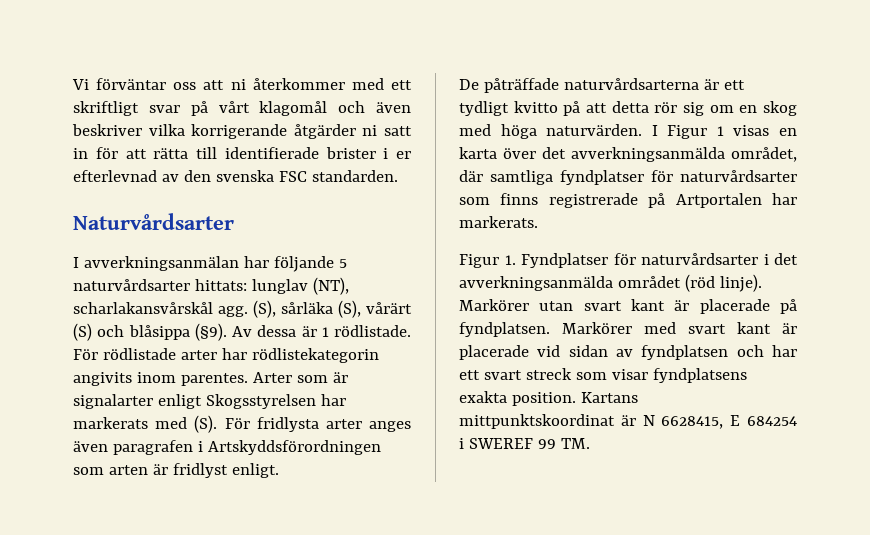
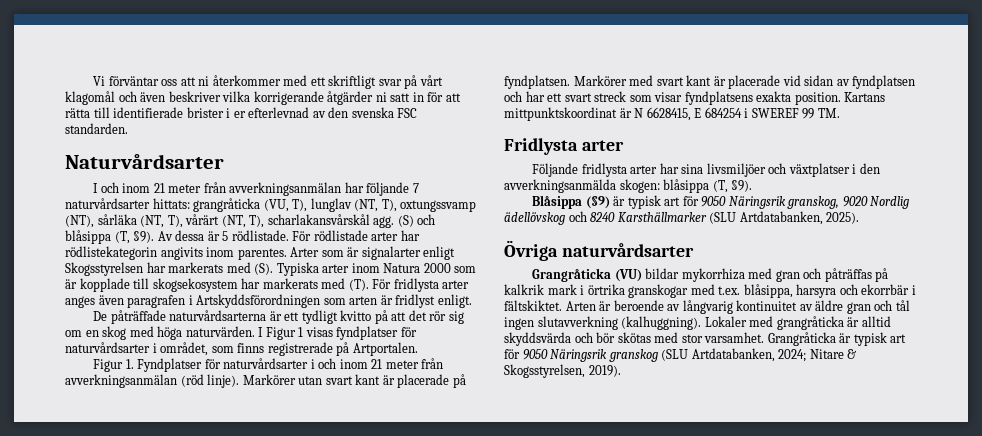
(79, 262) none -> [100,182,226,193] och inom 21 meter från
[338,259,347,268] 5 -> [412,183,419,193] 7
[251,277,349,295] [73,300,412,318] lunglav (NT), scharlakansvårskål agg. (S), sårläka (S), vårärt -> [193,198,477,212] [65,214,395,228] grangråticka (VU, T), lunglav (NT, T), oxtungssvamp (NT), sårläka (NT, T), vårärt (NT, T), scharlakansvårskål agg.
[194,323,227,341] (§9). -> [114,231,155,244] (T, §9).
[321,327,329,337] 1 -> [222,231,229,241] 5
(218, 424) none -> [276,262,477,276] [65,278,369,292] Typiska arter inom Natura 2000 som är kopplade till skogsekosystem har markerats med (T).
[611,101,649,113] detta -> [408,310,427,321] det
[779,128,797,136] [459,147,797,162] [459,170,553,185] en karta över det avverkningsanmälda området, där samtliga -> (333, 332) none
(797, 176) none -> [152,342,209,356] i området,
[675,193,797,208] [459,216,538,228] Artportalen har markerats. -> [352,342,418,356] Artportalen.
[774,253,798,265] [459,276,681,291] det avverkningsanmälda området -> [318,358,444,369] [65,374,177,388] och inom 21 meter från avverkningsanmälan
(590, 443) none -> [504,138,624,155] [532,163,880,177] [504,179,753,193] [532,195,910,209] [504,211,860,225] [504,240,694,261] [532,268,889,282] [504,284,916,298] [504,300,910,314] [504,316,891,330] [504,332,907,346] [504,348,857,362] [504,364,621,378] // Fridlysta arter // Följande fridlysta arter har sina livsmiljöer och växtplatser i den avverkningsanmälda skogen: blåsippa (T, §9). // Blåsippa (§9) är typisk art för 9050 Näringsrik granskog, 9020 Nordlig ädellövskog och 8240 Karsthällmarker (SLU Artdatabanken, 2025). // Övriga naturvårdsarter // Grangråticka (VU) bildar mykorrhiza med gran och påträffas på kalkrik mark i örtrika granskogar med t.ex. blåsippa, harsyra och ekorrbär i fältskiktet. Arten är beroende av långvarig kontinuitet av äldre gran och tål ingen slutavverkning (kalhuggning). Lokaler med grangråticka är alltid skyddsvärda och bör skötas med stor varsamhet. Grangråticka är typisk art för 9050 Näringsrik granskog (SLU Artdatabanken, 2024; Nitare & Skogsstyrelsen, 2019).

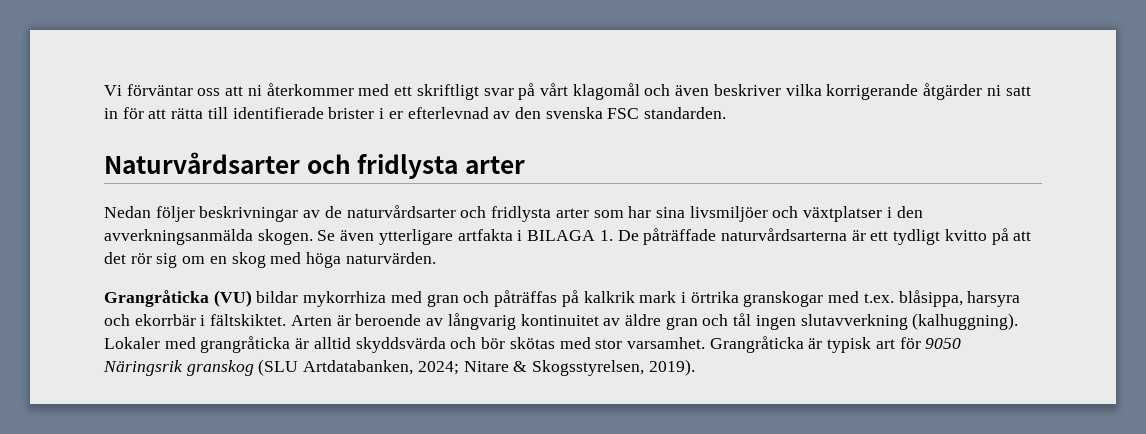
[93,182,419,196] [65,198,477,212] [65,214,436,228] [65,230,420,244] [65,246,456,260] [65,262,477,276] [65,278,470,292] [65,294,472,308] // I och inom 21 meter från avverkningsanmälan har följande 7 naturvårdsarter hittats: grangråticka (VU, T), lunglav (NT, T), oxtungssvamp (NT), sårläka (NT, T), vårärt (NT, T), scharlakansvårskål agg. (S) och blåsippa (T, §9). Av dessa är 5 rödlistade. För rödlistade arter har rödlistekategorin angivits inom parentes. Arter som är signalarter enligt Skogsstyrelsen har markerats med (S). Typiska arter inom Natura 2000 som är kopplade till skogsekosystem har markerats med (T). För fridlysta arter anges även paragrafen i Artskyddsförordningen som arten är fridlyst enligt. // -> [306,154,525,179] [104,205,923,222] [104,229,613,245] och fridlysta arter // Nedan följer beskrivningar av de naturvårdsarter och fridlysta arter som har sina livsmiljöer och växtplatser i den avverkningsanmälda skogen. Se även ytterligare artfakta i BILAGA 1.
[258,326,417,340] [65,342,418,356] [93,358,444,372] [65,374,466,388] [504,75,916,89] [504,91,886,105] [504,107,840,121] [504,138,624,155] [532,163,880,177] [504,179,753,193] [532,195,910,209] [504,211,860,225] [504,240,694,261] I Figur 1 visas fyndplatser för naturvårdsarter i området, som finns registrerade på Artportalen. // Figur 1. Fyndplatser för naturvårdsarter i och inom 21 meter från avverkningsanmälan (röd linje). Markörer utan svart kant är placerade på fyndplatsen. Markörer med svart kant är placerade vid sidan av fyndplatsen och har ett svart streck som visar fyndplatsens exakta position. Kartans mittpunktskoordinat är N 6628415, E 684254 i SWEREF 99 TM. // Fridlysta arter // Följande fridlysta arter har sina livsmiljöer och växtplatser i den avverkningsanmälda skogen: blåsippa (T, §9). // Blåsippa (§9) är typisk art för 9050 Näringsrik granskog, 9020 Nordlig ädellövskog och 8240 Karsthällmarker (SLU Artdatabanken, 2025). // Övriga naturvårdsarter -> (436, 258) none

